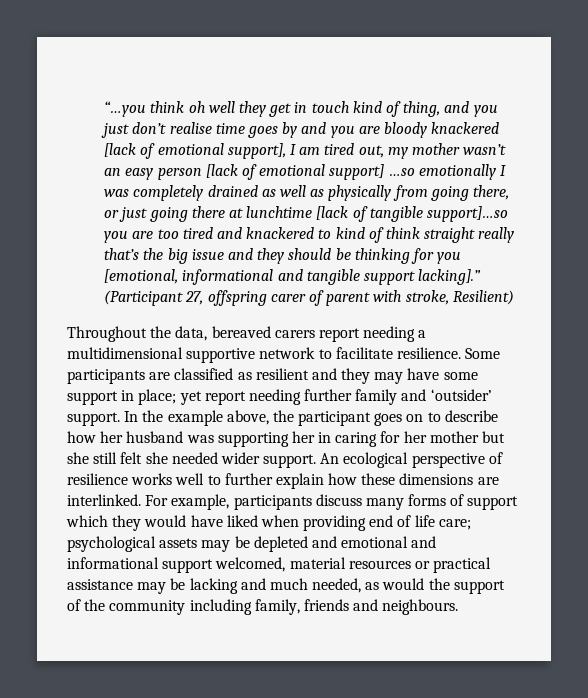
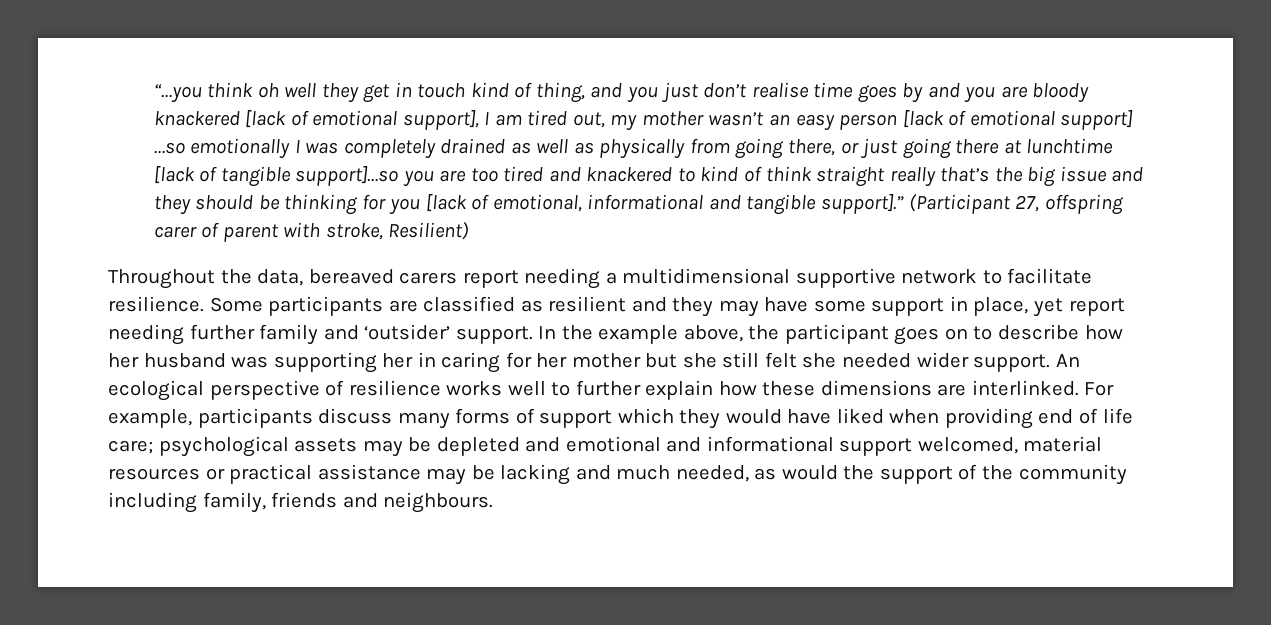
[104,269,179,284] [emotional, -> [425,194,582,212] [lack of emotional,
[364,269,482,285] support lacking].” -> [821,194,905,214] support].”
[138,389,177,405] place; -> [973,297,1029,316] place,

